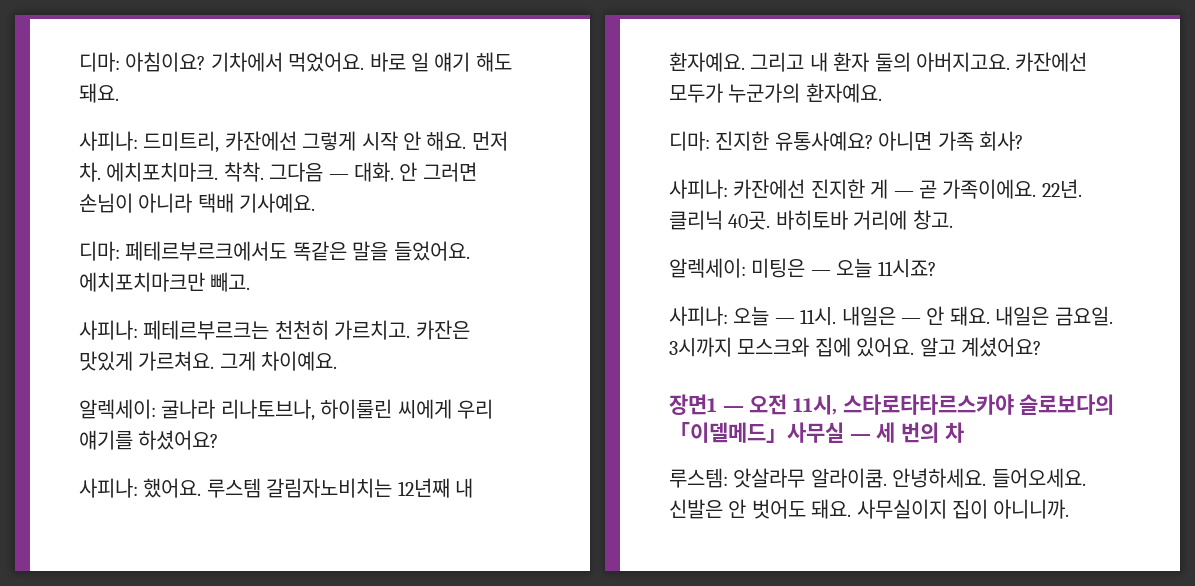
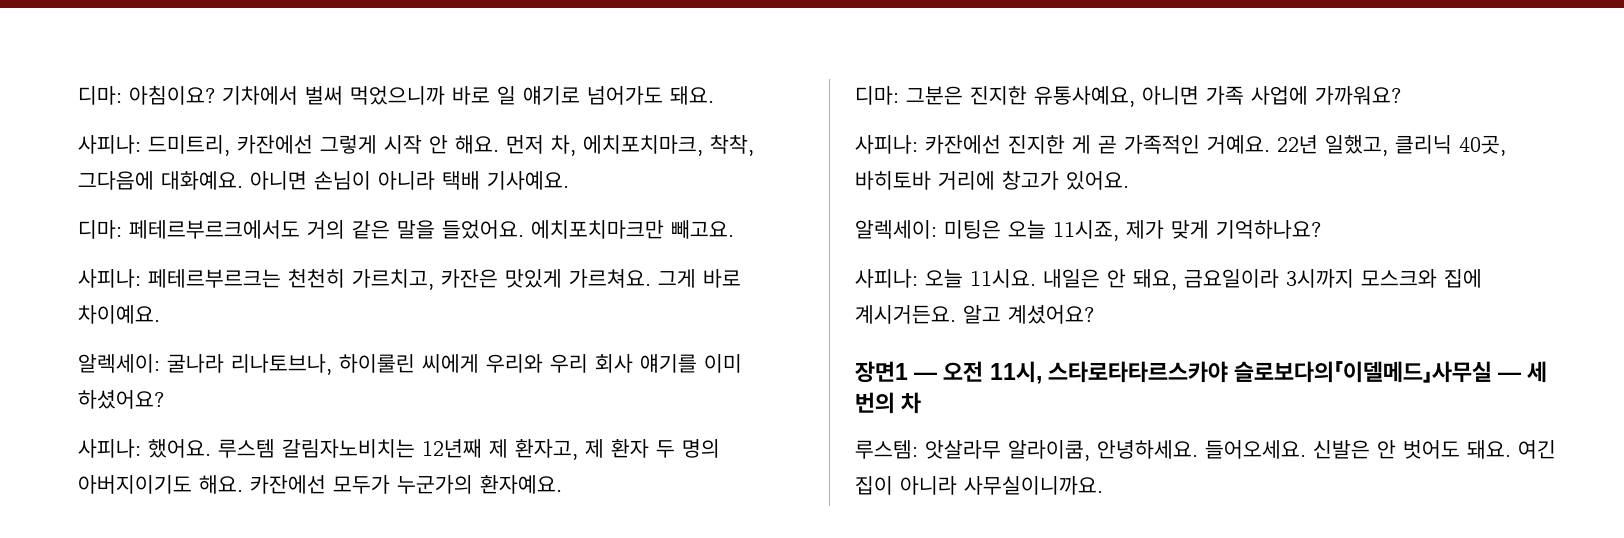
[288,52,512,72] 먹었어요. 바로 일 얘기 해도 -> [305,86,663,105] 벌써 먹었으니까 바로 일 얘기로 넘어가도
[79,162,477,182] 차. 에치포치마크. 착착. 그다음 — 대화. 안 그러면 -> [551,134,754,156] [78,171,307,190] 차, 에치포치마크, 착착, 그다음에 대화예요. 아니면
[292,241,347,261] 똑같은 -> [307,220,390,239] 거의 같은
[210,272,251,292] 빼고. -> [671,220,734,239] 빼고요.
[334,320,411,340] 가르치고. -> [352,269,434,290] 가르치고,
(256, 361) none -> [703,269,741,288] 바로
[457,399,493,419] [79,430,133,450] 우리 얘기를 -> [486,354,742,373] 우리와 우리 회사 얘기를 이미
[455,478,473,498] [669,52,1010,72] 내 환자예요. 그리고 내 환자 둘의 아버지고요. -> [489,439,720,460] [78,475,243,494] 제 환자고, 제 환자 두 명의 아버지이기도 해요.
[715,131,1023,151] [669,179,1082,199] [669,210,953,230] [669,258,936,278] [669,306,1113,326] 진지한 유통사예요? 아니면 가족 회사? // 사피나: 카잔에선 진지한 게 — 곧 가족이에요. 22년. 클리닉 40곳. 바히토바 거리에 창고. // 알렉세이: 미팅은 — 오늘 11시죠? // 사피나: 오늘 — 11시. 내일은 — 안 돼요. 내일은 금요일. -> [906,86,1401,107] [855,135,1506,156] [855,170,1129,190] [855,220,1321,241] [855,269,1279,290] 그분은 진지한 유통사예요, 아니면 가족 사업에 가까워요? // 사피나: 카잔에선 진지한 게 곧 가족적인 거예요. 22년 일했고, 클리닉 40곳, 바히토바 거리에 창고가 있어요. // 알렉세이: 미팅은 오늘 11시죠, 제가 맞게 기억하나요? // 사피나: 오늘 11시요. 내일은 안 돼요, 금요일이라
[856,337,915,357] 있어요. -> [855,305,956,324] 계시거든요.
[810,468,887,488] 알라이쿰. -> [1008,440,1090,461] 알라이쿰,
[856,499,1070,519] 사무실이지 집이 아니니까. -> [1518,440,1556,459] [855,476,1103,495] 여긴 집이 아니라 사무실이니까요.

